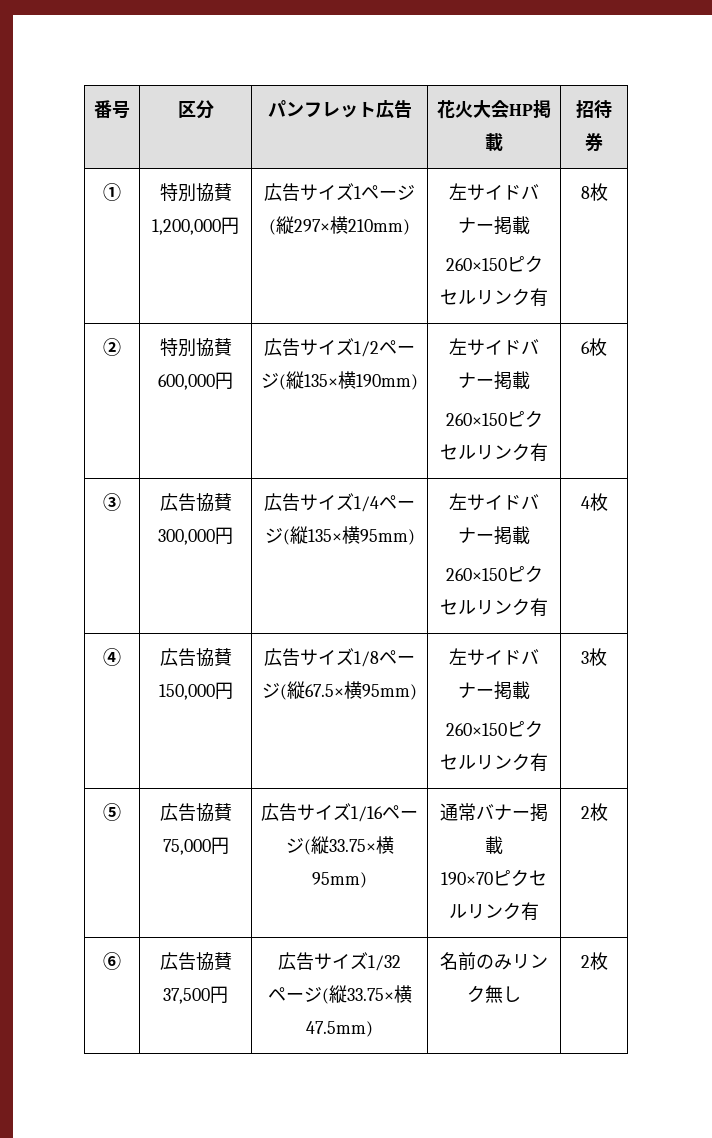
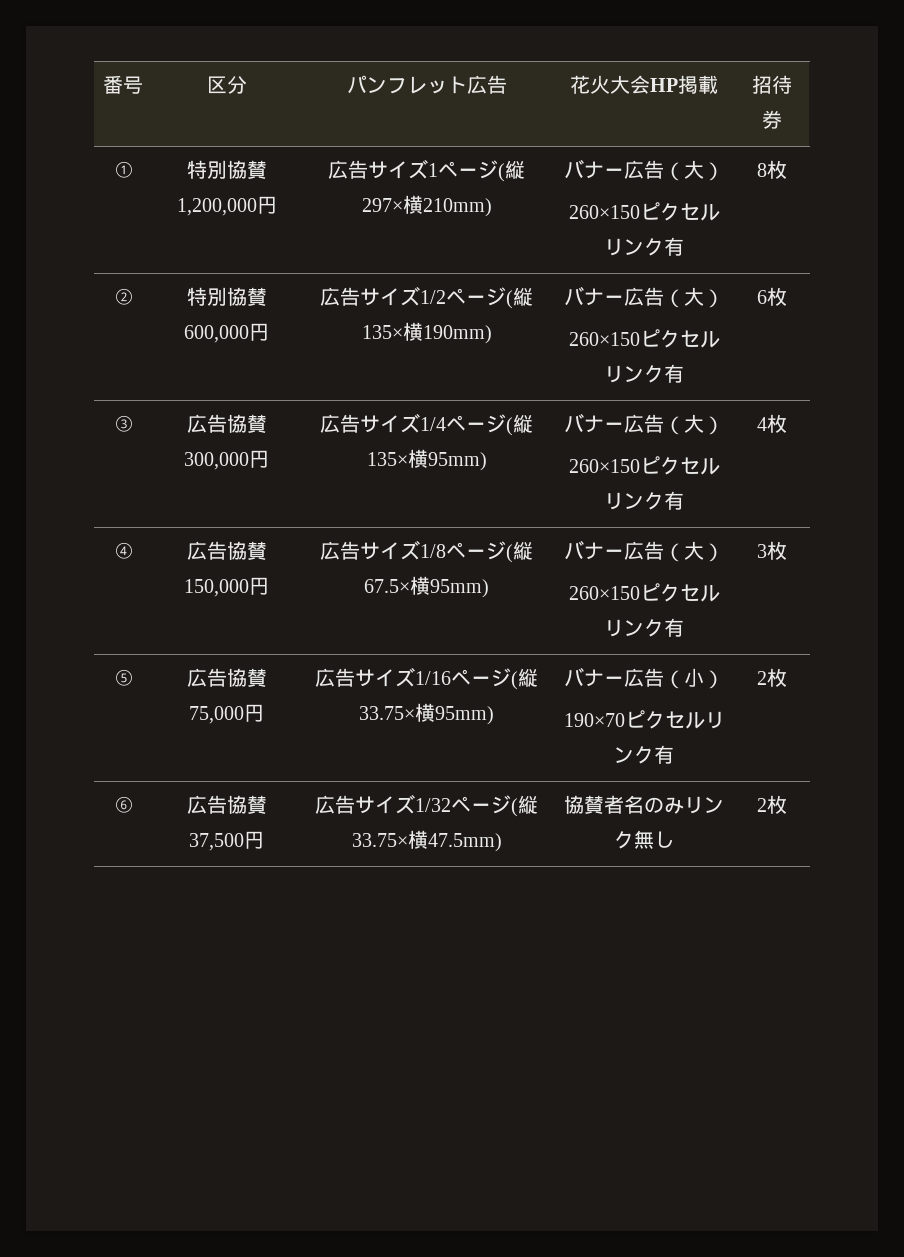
[449,183,539,201] [458,216,530,235] 左サイドバナー掲載 -> [564,159,724,181] バナー広告（大）
[449,338,539,356] [458,371,530,390] 左サイドバナー掲載 -> [564,286,724,308] バナー広告（大）
[449,493,539,511] [458,526,530,545] 左サイドバナー掲載 -> [564,413,724,435] バナー広告（大）
[449,648,539,666] [458,681,530,700] 左サイドバナー掲載 -> [564,540,724,562] バナー広告（大）
[440,803,548,822] [485,836,503,854] 通常バナー掲載 -> [564,667,724,689] バナー広告（小）
[440,952,476,970] 名前 -> [564,795,644,814] 協賛者名

